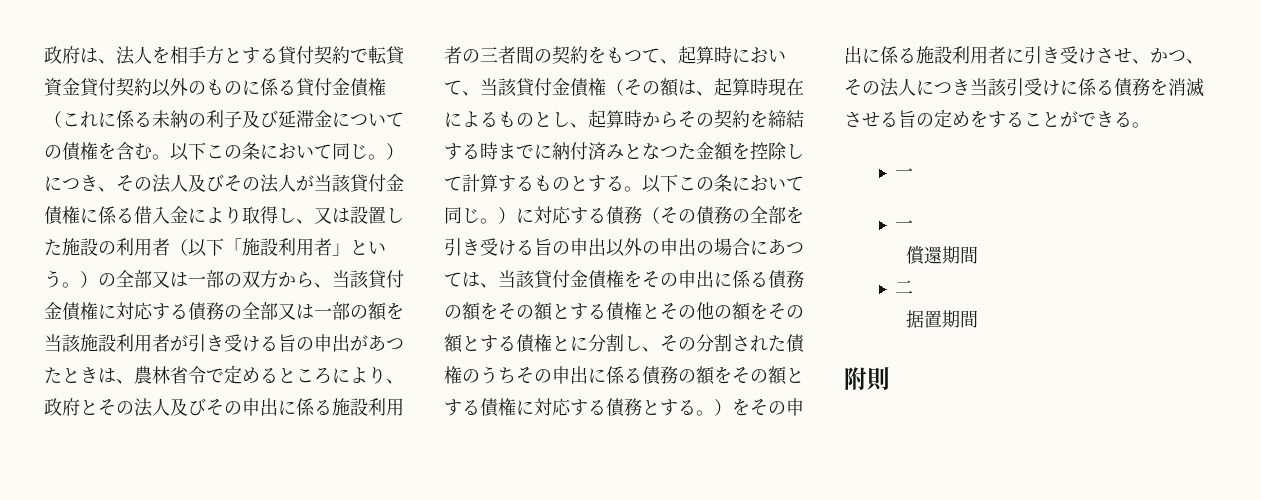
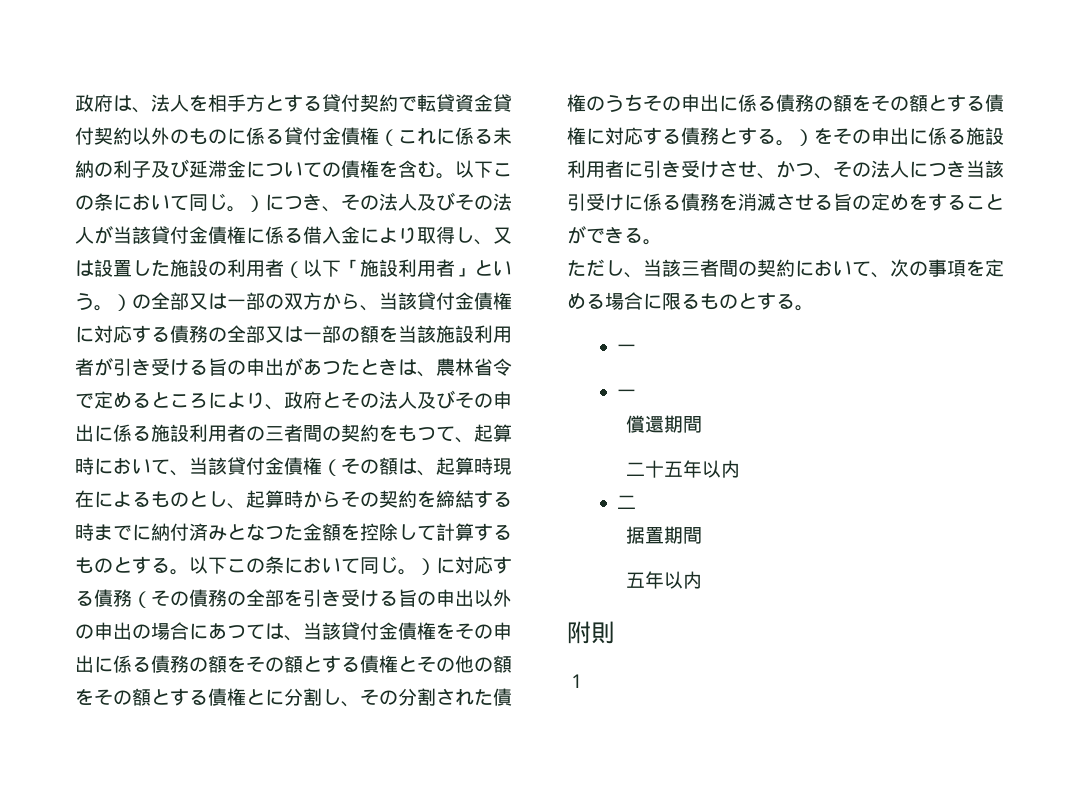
(1150, 125) none -> [567,259,1004,278] [567,292,814,311] // ただし、当該三者間の契約において、次の事項を定める場合に限るものとする。
(979, 255) none -> [625,460,740,478] // 二十五年以内
(979, 319) none -> [625,571,702,589] // 五年以内
(890, 379) none -> [567,674,586,688] // １

